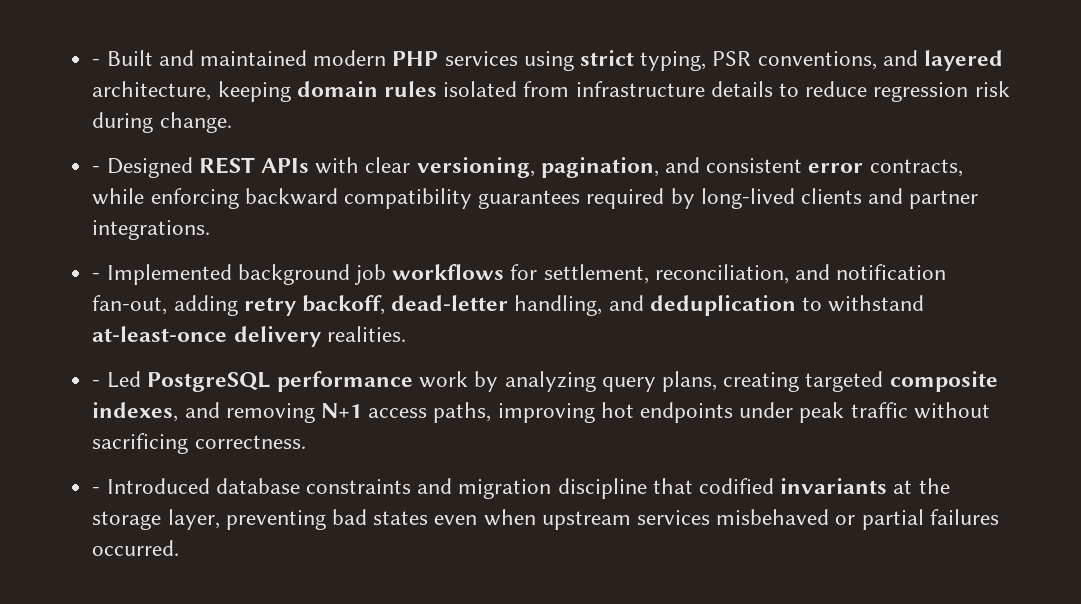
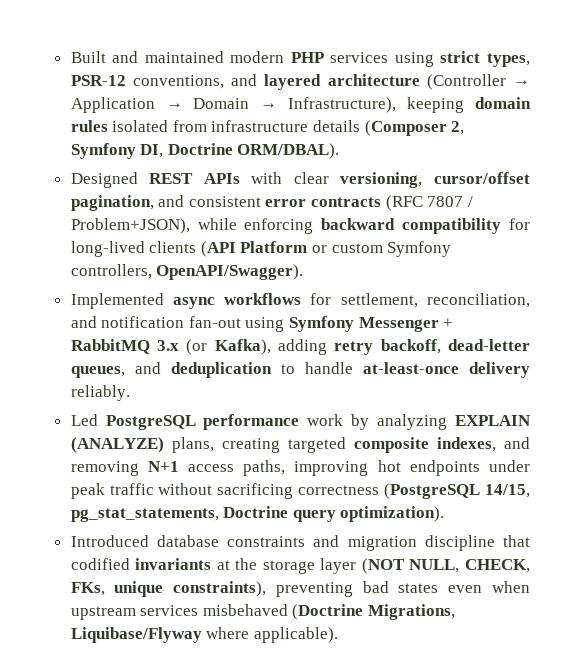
[92,59,101,66] - -> (70, 57) none
[640,51,752,71] typing, PSR -> [487,53,530,67] [70,75,126,86] types, PSR-12
[92,81,212,101] architecture, -> [327,74,530,90] [70,97,397,113] architecture (Controller → Application → Domain → Infrastructure),
[778,81,1010,102] [92,112,232,133] [92,166,101,173] to reduce regression risk during change. // - -> [364,120,465,136] [70,143,340,159] (Composer 2, Symfony DI, Doctrine ORM/DBAL). //
(535, 167) none -> [434,172,530,184] cursor/offset
[869,159,963,177] [92,188,979,209] [92,220,211,240] [92,264,386,285] contracts, while enforcing backward compatibility guarantees required by long-lived clients and partner integrations. // - Implemented background job -> [311,195,473,211] [70,218,530,234] [70,241,452,257] [70,264,304,280] [70,293,215,309] contracts (RFC 7807 / Problem+JSON), while enforcing backward compatibility for long-lived clients (API Platform or custom Symfony controllers, OpenAPI/Swagger). // Implemented async
[92,295,168,315] fan-out, -> [188,316,454,332] [70,339,271,355] fan-out using Symfony Messenger + RabbitMQ 3.x (or Kafka),
[514,295,603,316] handling, -> [70,366,125,378] queues,
[828,295,925,312] withstand -> [304,362,353,374] handle
[326,326,406,342] [92,380,101,387] realities. // - -> [70,385,130,401] reliably. //
[601,377,656,392] query -> [455,415,531,426] [70,437,164,453] EXPLAIN (ANALYZE)
[194,435,306,449] [92,487,101,494] correctness. // - -> [298,483,530,499] [70,506,445,522] correctness (PostgreSQL 14/15, pg_stat_statements, Doctrine query optimization). //
[167,509,220,530] layer, -> [320,558,531,574] [70,581,267,597] layer (NOT NULL, CHECK, FKs, unique constraints),
[835,509,999,530] [92,540,180,556] or partial failures occurred. -> [292,604,456,620] [70,627,338,643] (Doctrine Migrations, Liquibase/Flyway where applicable).

